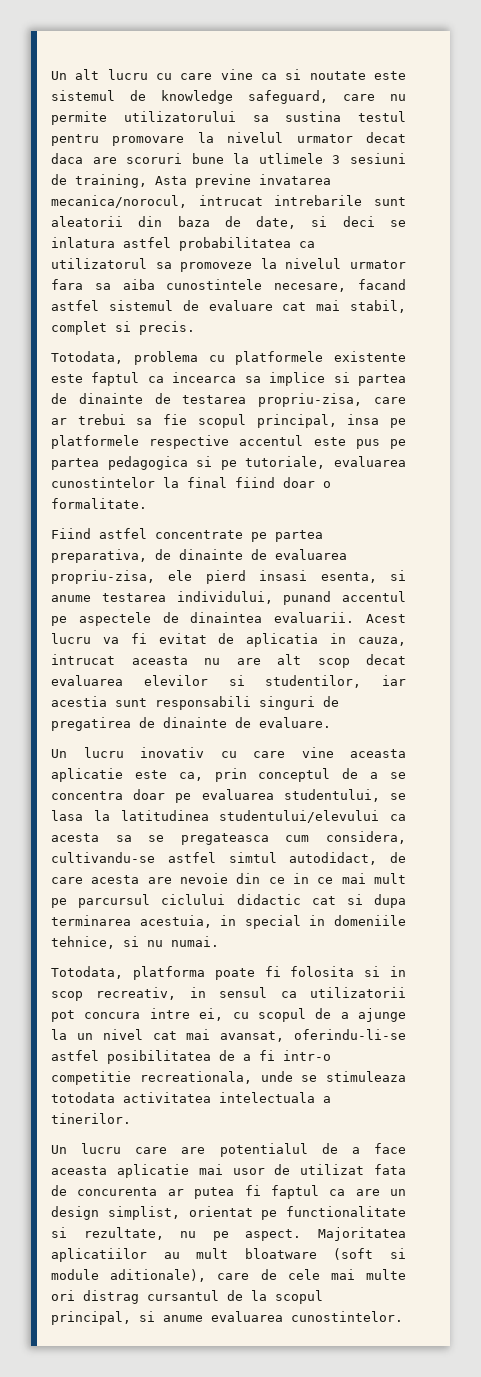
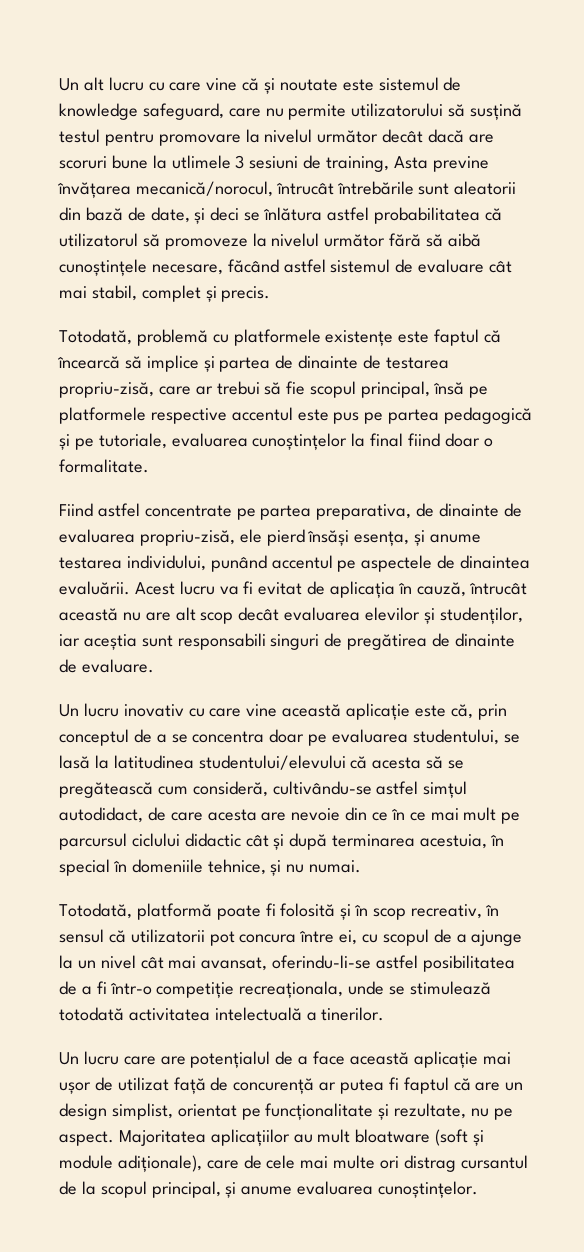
[261,69,302,80] ca si -> [242,78,276,95] că și
[252,111,342,122] sa sustina -> [448,104,523,121] să susțină
[296,132,406,143] [51,153,83,164] urmator decat daca -> [317,129,465,143] următor decât dacă
[259,174,331,185] [51,195,363,208] invatarea mecanica/norocul, intrucat intrebarile -> [57,181,414,199] învățarea mecanică/norocul, întrucât întrebările
[177,216,210,227] baza -> [85,207,123,221] bază
[311,216,328,227] si -> [194,208,206,225] și
[51,237,115,248] inlatura -> [263,207,323,221] înlătura
[299,241,315,248] [51,258,406,272] [51,279,406,292] ca utilizatorul sa promoveze la nivelul urmator fara sa aiba cunostintele necesare, facand -> [484,208,502,221] [59,233,481,250] [59,259,279,277] că utilizatorul să promoveze la nivelul următor fără să aibă cunoștințele necesare, făcând
[282,302,307,311] cat -> [489,260,513,273] cât
[115,321,131,332] si -> [205,286,217,303] și
[51,351,198,365] Totodata, problema -> [59,329,208,346] Totodată, problemă
[334,351,406,362] existente -> [325,330,394,347] existențe
[147,372,350,386] ca incearca sa implice si -> [484,330,502,343] [57,355,215,373] că încearcă să implice și
[258,393,363,407] propriu-zisa, -> [59,382,154,398] propriu-zisă,
[136,418,153,425] sa -> [264,382,282,395] să
[347,414,380,425] insa -> [432,382,464,395] însă
[107,456,213,470] pedagogica si -> [444,407,533,424] [59,434,70,451] pedagogică și
[51,477,155,488] cunostintelor -> [252,433,348,451] cunoștințelor
[51,570,155,584] propriu-zisa, -> [139,530,235,546] propriu-zisă,
[259,570,406,583] insasi esenta, si -> [307,530,426,547] însăși esența, și
[283,591,332,605] punand -> [210,555,267,572] punând
[274,612,355,623] evaluarii. -> [59,581,130,595] evaluării.
[246,633,406,647] [51,654,188,665] aplicatia in cauza, intrucat aceasta -> [330,581,527,599] [59,608,118,621] aplicația în cauză, întrucât această
[366,654,406,665] decat -> [238,607,280,621] decât
[228,675,406,688] [51,696,107,707] si studentilor, iar acestia -> [423,607,523,625] [59,634,137,651] și studenților, iar aceștia
[51,717,131,731] pregatirea -> [347,634,428,650] pregătirea
[350,749,406,758] [51,768,203,782] aceasta aplicatie este ca, -> [282,703,473,721] această aplicație este că,
[51,810,83,821] lasa -> [59,755,90,769] lasă
[390,814,406,821] [51,831,406,845] [51,852,277,863] ca acesta sa se pregateasca cum considera, cultivandu-se astfel simtul -> [350,756,465,769] [59,781,468,799] că acesta să se pregătească cum consideră, cultivându-se astfel simțul
[293,873,309,884] in -> [390,808,405,820] în
[311,894,406,908] [51,915,326,929] cat si dupa terminarea acestuia, in special in -> [245,833,504,851] [59,859,127,876] cât și după terminarea acestuia, în special în
[123,936,139,947] si -> [270,860,282,877] și
[51,966,406,980] [51,987,297,1001] Totodata, platforma poate fi folosita si in scop recreativ, in sensul ca -> [59,903,499,921] [59,929,126,943] Totodată, platformă poate fi folosită și în scop recreativ, în sensul că
[149,1008,190,1019] intre -> [299,930,335,943] între
[152,1031,177,1040] cat -> [140,956,164,969] cât
[283,1050,331,1061] [51,1071,406,1085] [51,1092,315,1103] intr-o competitie recreationala, unde se stimuleaza totodata activitatea intelectuala -> [109,981,491,999] [59,1007,302,1021] într-o competiție recreaționala, unde se stimulează totodată activitatea intelectuală
[219,1143,308,1157] potentialul -> [190,1051,271,1069] potențialul
[51,1164,406,1178] [51,1185,158,1196] aceasta aplicatie mai usor de utilizat fata de concurenta -> [349,1051,511,1069] [59,1077,315,1095] această aplicație mai ușor de utilizat față de concurență
[329,1189,346,1196] ca -> [453,1078,471,1091] că
[286,1206,406,1217] [51,1227,67,1238] functionalitate si -> [265,1103,390,1121] funcționalitate și
[51,1248,147,1262] aplicatiilor -> [210,1129,290,1147] aplicațiilor
[390,1248,406,1259] [51,1269,207,1282] si module aditionale), -> [473,1130,485,1147] [59,1155,202,1173] și module adiționale),
[139,1311,155,1322] si -> [225,1182,237,1199] și
[291,1311,403,1322] cunostintelor. -> [378,1181,479,1199] cunoștințelor.

